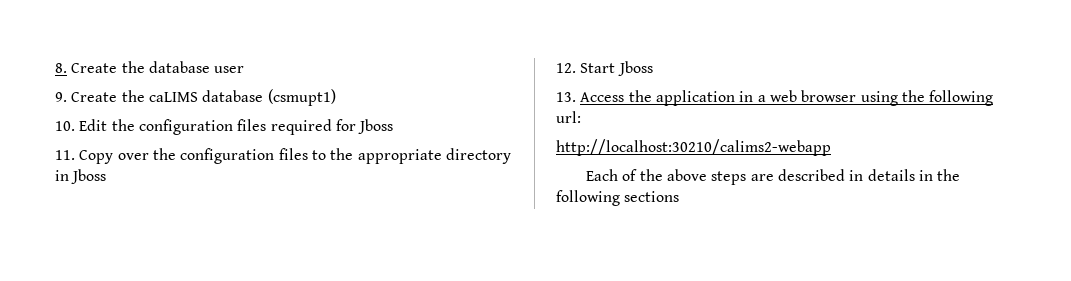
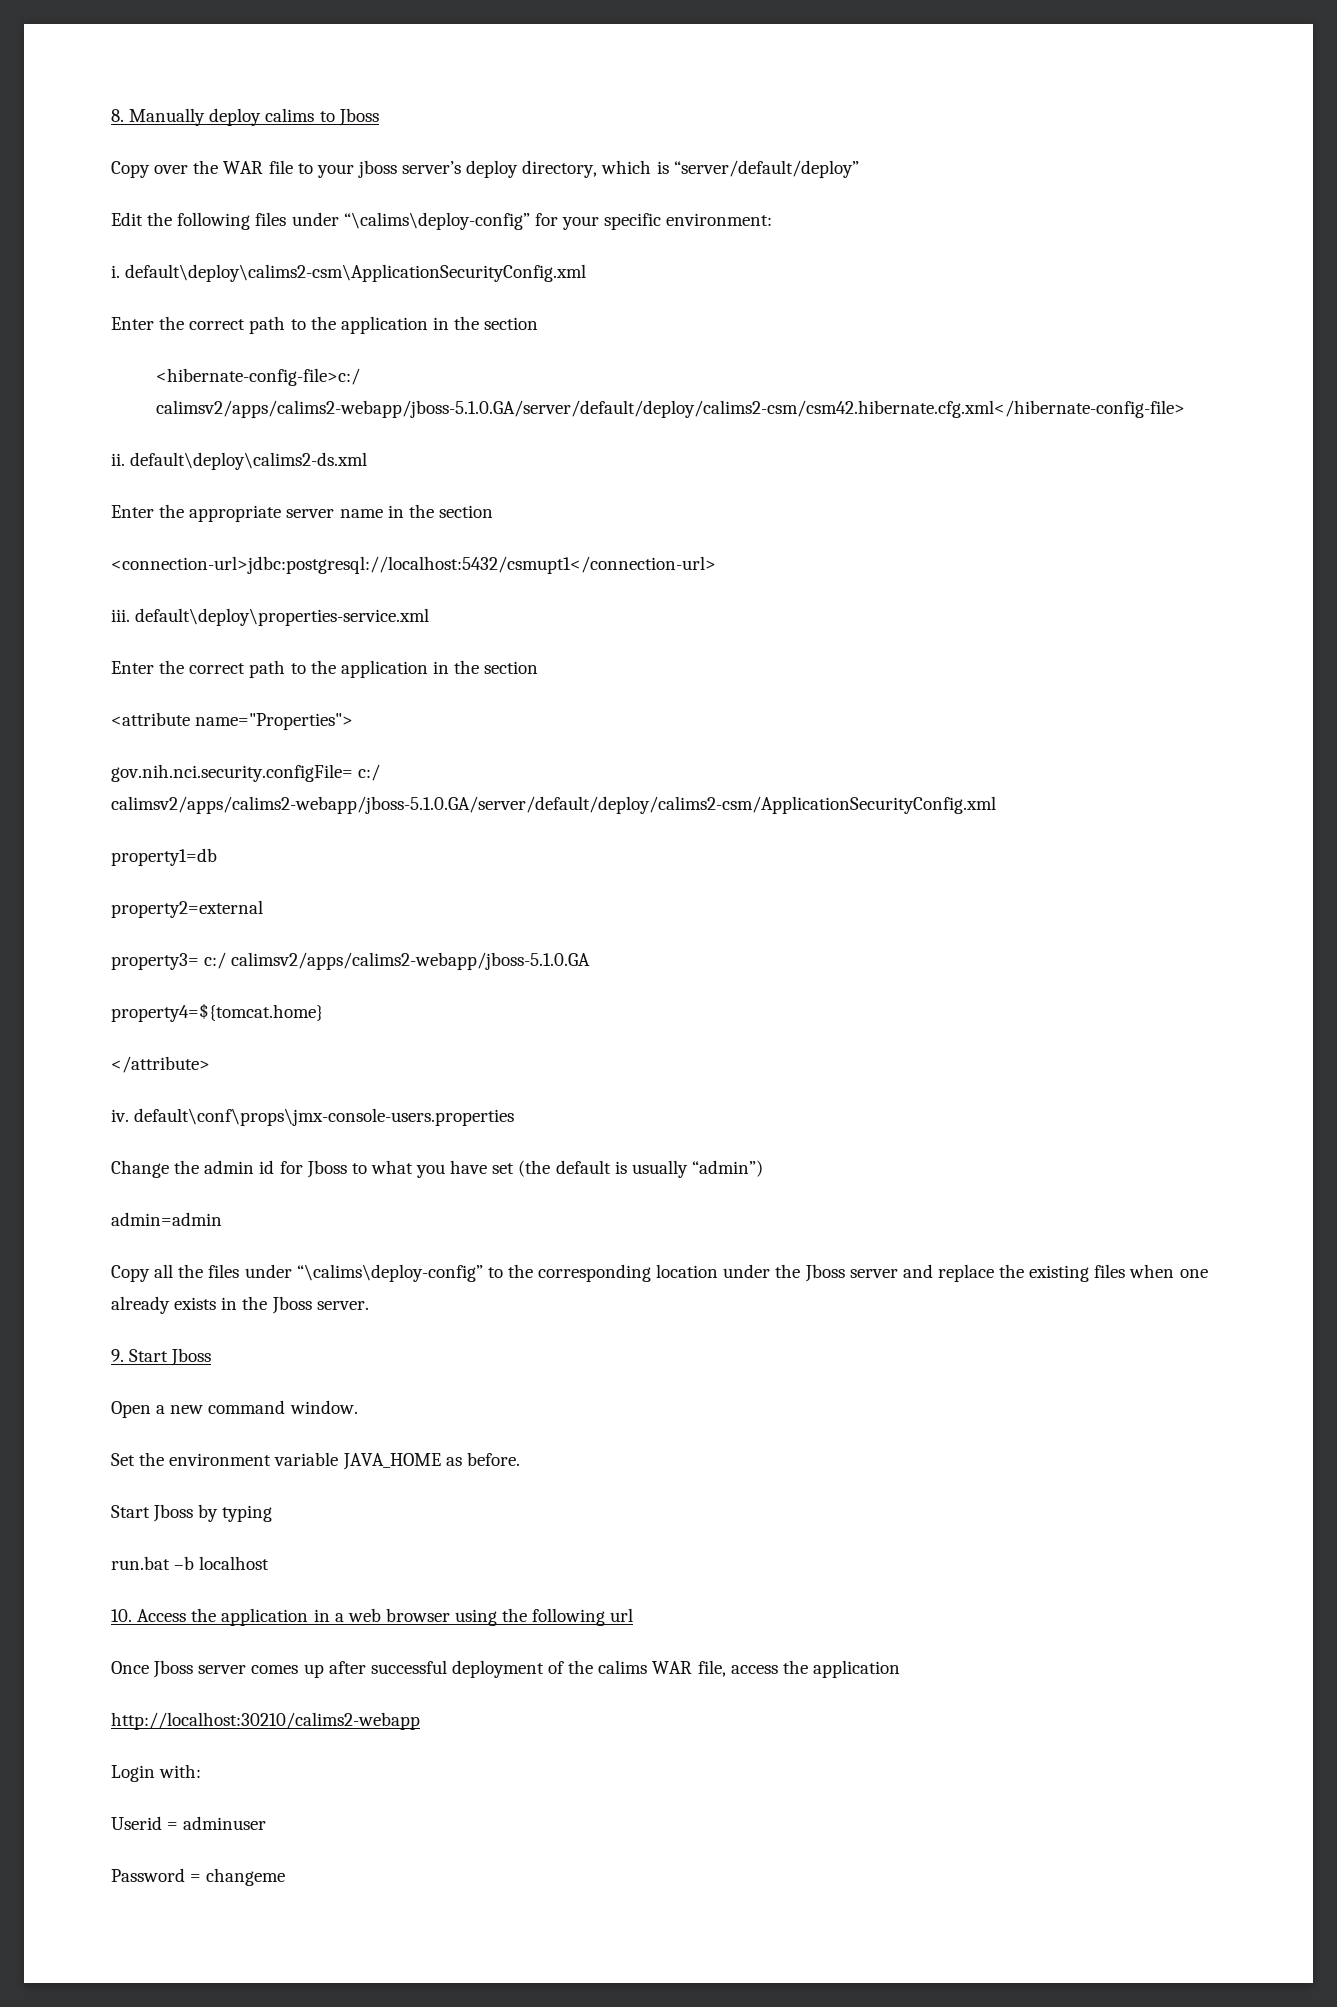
[71,61,245,73] [55,89,336,106] [55,119,394,135] [55,150,75,160] Create the database user // 9. Create the caLIMS database (csmupt1) // 10. Edit the configuration files required for Jboss // 11. -> [129,108,379,126] Manually deploy calims to Jboss //
[180,148,511,164] [55,169,107,184] [556,61,653,76] [556,92,576,102] configuration files to the appropriate directory in Jboss // 12. Start Jboss // 13. -> [223,160,859,178] [111,212,773,230] [111,264,587,282] [111,316,539,334] [156,368,361,386] [156,400,1186,418] [111,452,368,470] [111,504,493,522] [111,556,716,574] [111,608,430,626] [111,660,539,678] [111,712,354,730] [111,764,381,782] [111,796,996,814] [111,848,217,866] [111,900,263,918] [111,952,591,970] [111,1003,323,1022] [111,1056,210,1073] [111,1108,515,1126] [111,1160,763,1178] [111,1212,222,1226] [111,1264,1208,1282] [111,1296,369,1314] [111,1348,212,1366] [111,1400,358,1418] [111,1452,520,1470] [111,1504,273,1522] [111,1556,270,1570] [111,1609,132,1622] WAR file to your jboss server’s deploy directory, which is “server/default/deploy” // Edit the following files under “\calims\deploy-config” for your specific environment: // i. default\deploy\calims2-csm\ApplicationSecurityConfig.xml // Enter the correct path to the application in the section // <hibernate-config-file>c:/ calimsv2/apps/calims2-webapp/jboss-5.1.0.GA/server/default/deploy/calims2-csm/csm42.hibernate.cfg.xml</hibernate-config-file> // ii. default\deploy\calims2-ds.xml // Enter the appropriate server name in the section // <connection-url>jdbc:postgresql://localhost:5432/csmupt1</connection-url> // iii. default\deploy\properties-service.xml // Enter the correct path to the application in the section // <attribute name="Properties"> // gov.nih.nci.security.configFile= c:/ calimsv2/apps/calims2-webapp/jboss-5.1.0.GA/server/default/deploy/calims2-csm/ApplicationSecurityConfig.xml // property1=db // property2=external // property3= c:/ calimsv2/apps/calims2-webapp/jboss-5.1.0.GA // property4=${tomcat.home} // </attribute> // iv. default\conf\props\jmx-console-users.properties // Change the admin id for Jboss to what you have set (the default is usually “admin”) // admin=admin // Copy all the files under “\calims\deploy-config” to the corresponding location under the Jboss server and replace the existing files when one already exists in the Jboss server. // 9. Start Jboss // Open a new command window. // Set the environment variable JAVA_HOME as before. // Start Jboss by typing // run.bat –b localhost // 10.
[556,111,581,123] [556,139,831,156] [586,169,961,185] [556,190,680,206] url: // http://localhost:30210/calims2-webapp // Each of the above steps are described in details in the following sections -> [610,1608,634,1622] [111,1660,900,1678] [111,1712,420,1730] [111,1764,202,1782] [111,1816,267,1830] [111,1868,286,1886] url // Once Jboss server comes up after successful deployment of the calims WAR file, access the application // http://localhost:30210/calims2-webapp // Login with: // Userid = adminuser // Password = changeme

